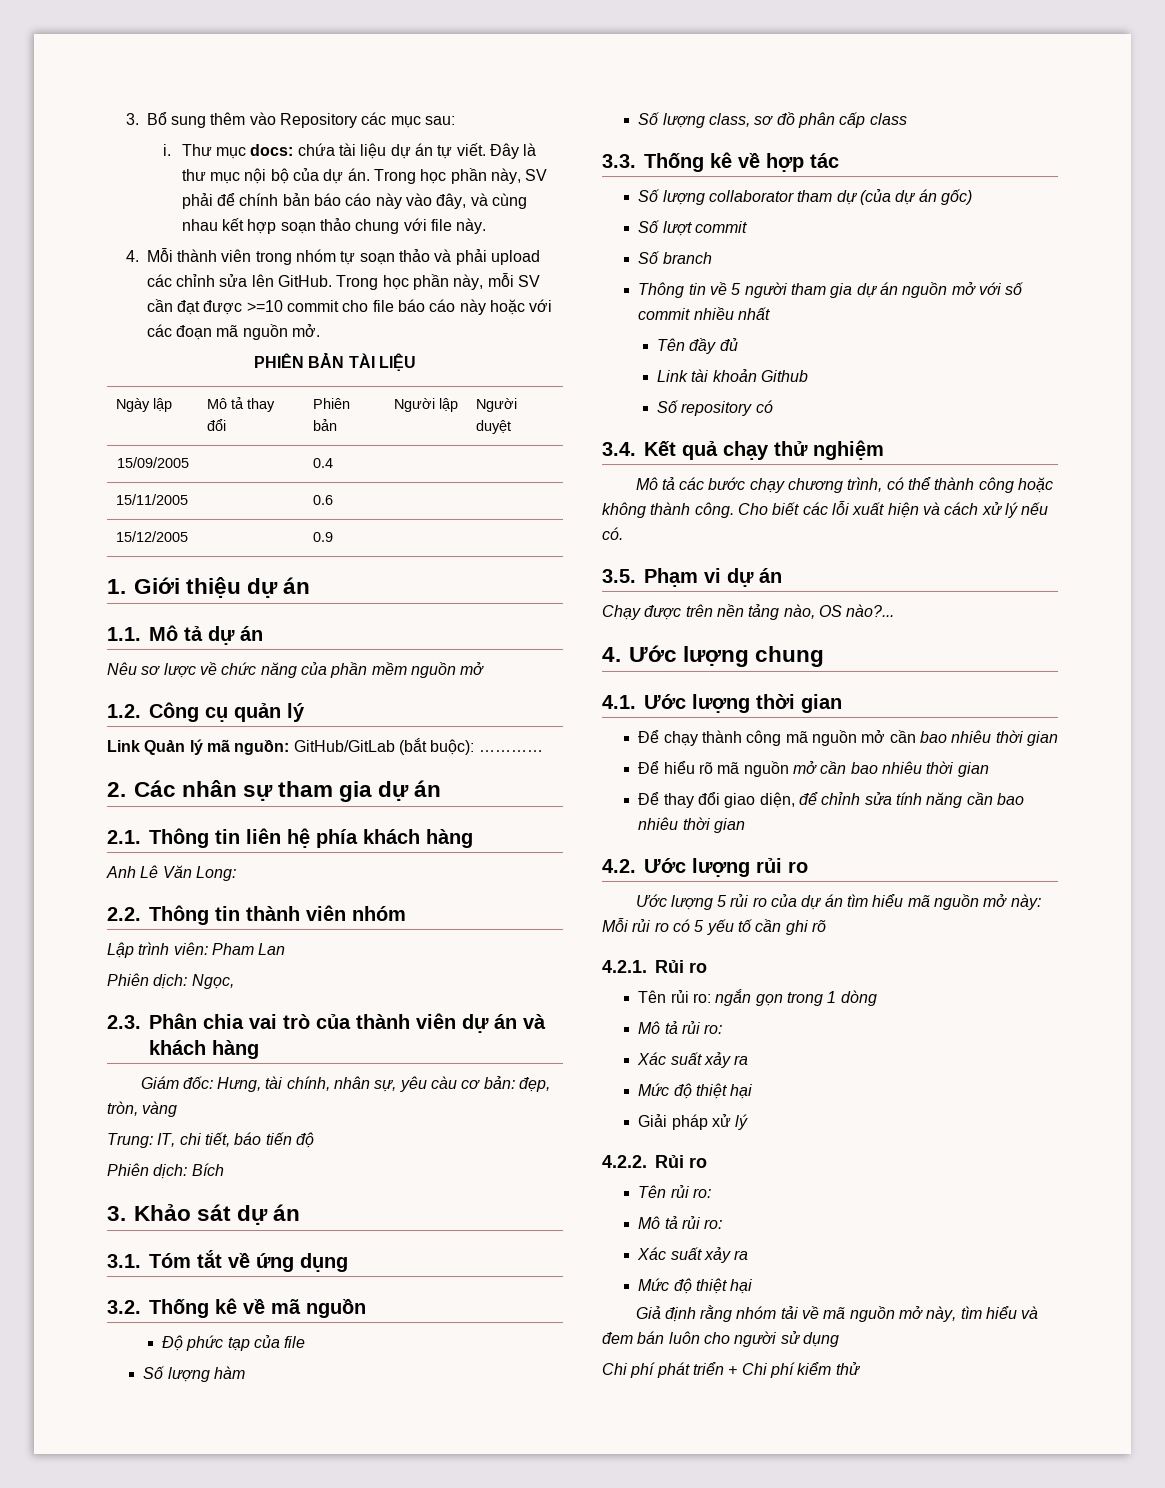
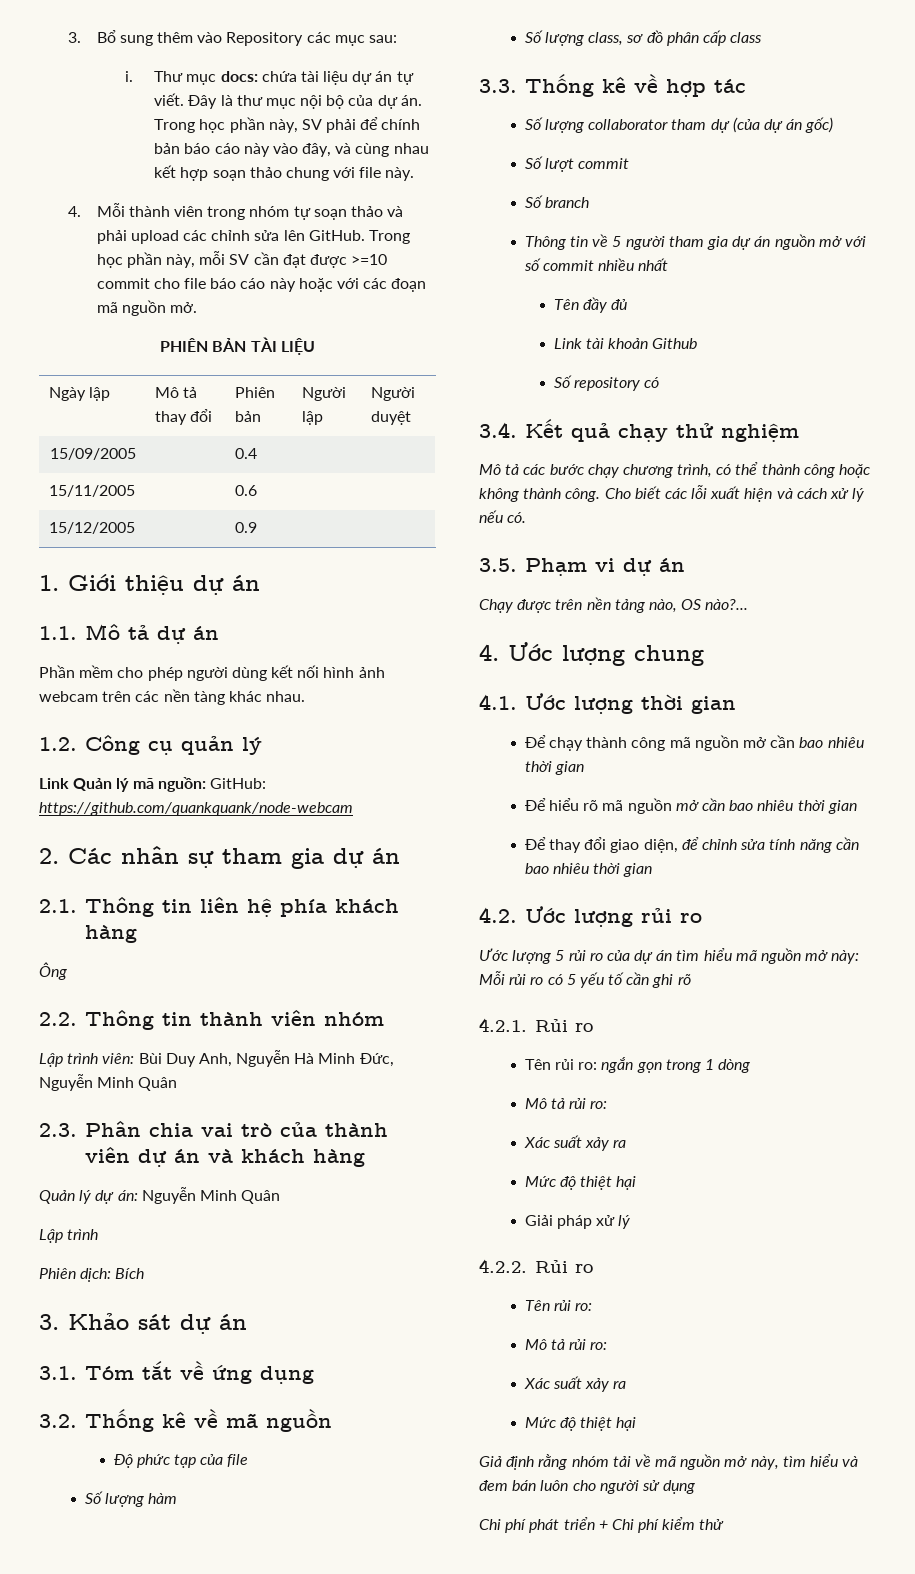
[107,662,485,678] Nêu sơ lược về chức năng của phần mềm nguồn mở -> [39,665,385,681] [39,689,306,705] Phần mềm cho phép người dùng kết nối hình ảnh webcam trên các nền tàng khác nhau.
[293,738,543,755] GitHub/GitLab (bắt buộc): ………… -> [209,778,266,789] [39,802,353,816] GitHub: https://github.com/quankquank/node-webcam
[106,865,236,881] Anh Lê Văn Long: -> [39,962,67,980] Ông
[211,943,286,955] [107,973,234,989] Pham Lan // Phiên dịch: Ngọc, -> [138,1050,394,1067] [39,1074,178,1091] Bùi Duy Anh, Nguyễn Hà Minh Đức, Nguyễn Minh Quân
[140,1076,551,1092] [107,1101,178,1117] [107,1132,314,1148] Giám đốc: Hưng, tài chính, nhân sự, yêu càu cơ bản: đẹp, tròn, vàng // Trung: IT, chi tiết, báo tiến độ -> [39,1187,281,1204] [39,1229,99,1243] Quản lý dự án: Nguyễn Minh Quân // Lập trình

